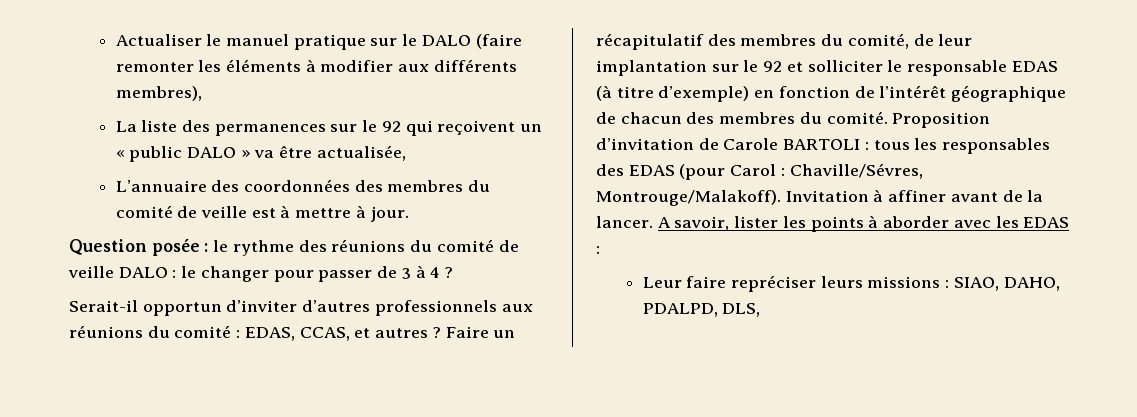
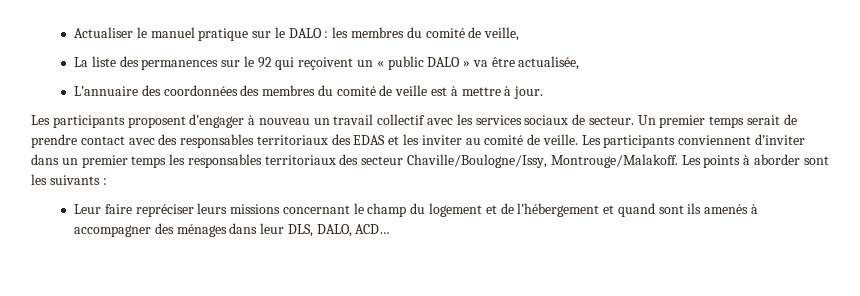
[475,34,522,49] [115,59,517,72] [115,86,202,101] (faire remonter les éléments à modifier aux différents membres), -> [324,27,520,41] : les membres du comité de veille,
[69,238,519,256] [68,265,453,282] [69,300,533,316] [69,325,516,341] [596,33,973,50] [596,60,1058,76] [596,85,1067,102] [596,111,991,128] [596,138,1051,154] [596,163,923,180] [596,189,1044,206] [596,215,1070,232] Question posée : le rythme des réunions du comité de veille DALO : le changer pour passer de 3 à 4 ? // Serait-il opportun d’inviter d’autres professionnels aux réunions du comité : EDAS, CCAS, et autres ? Faire un récapitulatif des membres du comité, de leur implantation sur le 92 et solliciter le responsable EDAS (à titre d’exemple) en fonction de l’intérêt géographique de chacun des membres du comité. Proposition d’invitation de Carole BARTOLI : tous les responsables des EDAS (pour Carol : Chaville/Sévres, Montrouge/Malakoff). Invitation à affiner avant de la lancer. A savoir, lister les points à aborder avec les EDAS -> [31,114,797,128] [31,134,806,148] [31,154,829,168] [31,174,100,185] Les participants proposent d’engager à nouveau un travail collectif avec les services sociaux de secteur. Un premier temps serait de prendre contact avec des responsables territoriaux des EDAS et les inviter au comité de veille. Les participants conviennent d’inviter dans un premier temps les responsables territoriaux des secteur Chaville/Boulogne/Issy, Montrouge/Malakoff. Les points à aborder sont les suivants
[945,277,1060,291] [642,303,761,317] : SIAO, DAHO, PDALPD, DLS, -> [282,203,758,217] [73,223,391,237] concernant le champ du logement et de l’hébergement et quand sont ils amenés à accompagner des ménages dans leur DLS, DALO, ACD…

